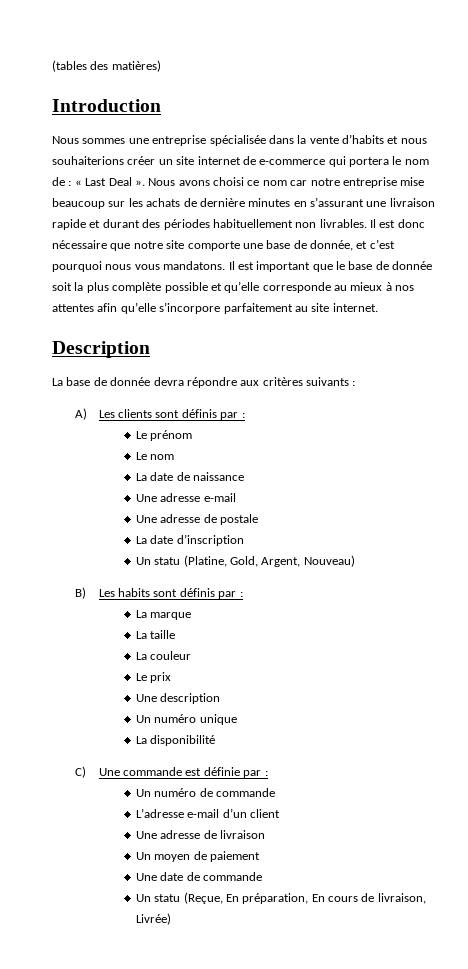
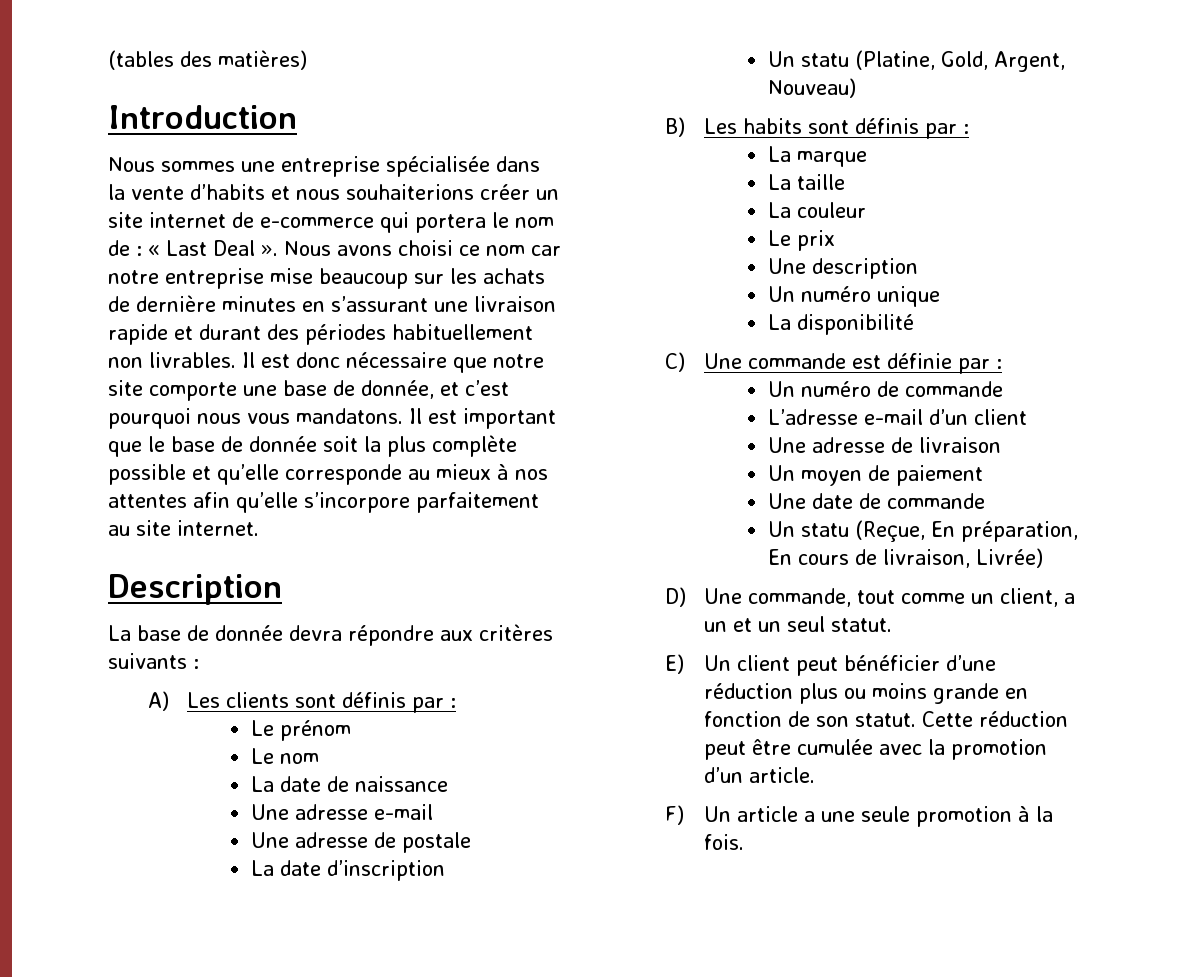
(171, 919) none -> [664,587,1076,607] [704,616,893,632] [664,654,997,676] [704,683,1029,704] [704,711,1069,727] [704,739,1048,760] [704,767,816,783] [664,805,1054,827] [704,834,745,850] // D) Une commande, tout comme un client, a un et un seul statut. // E) Un client peut bénéficier d’une réduction plus ou moins grande en fonction de son statut. Cette réduction peut être cumulée avec la promotion d’un article. // F) Un article a une seule promotion à la fois.

